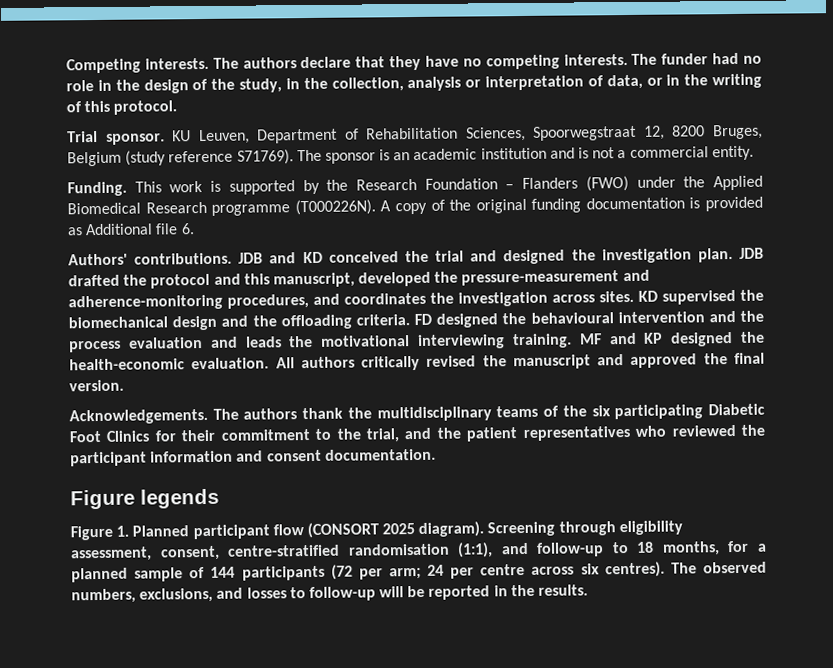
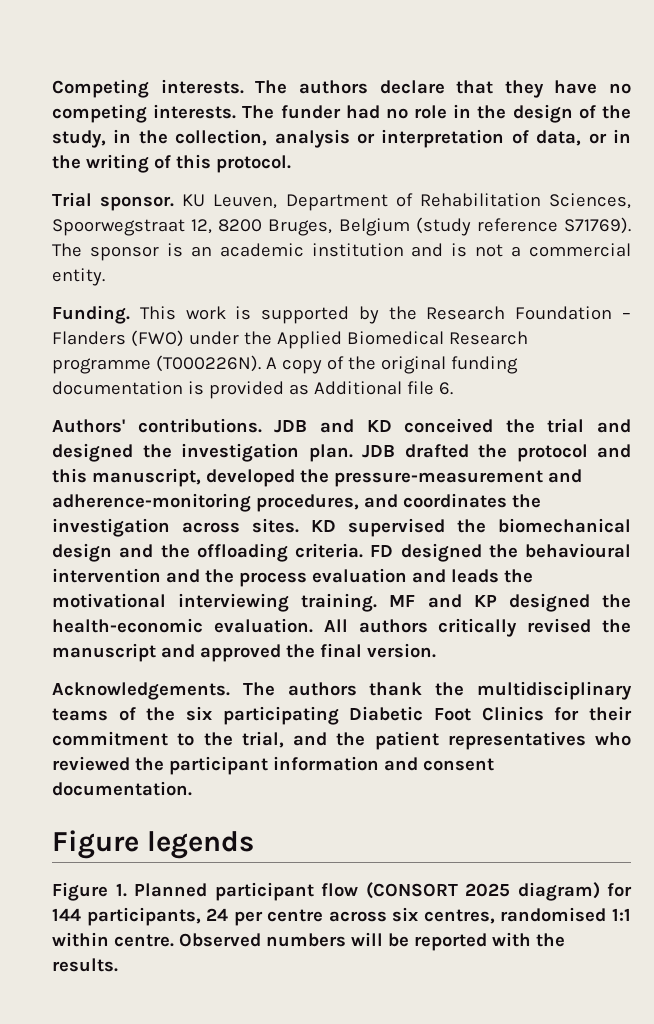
[418,520,683,537] [70,540,767,562] [71,564,421,583] diagram). Screening through eligibility assessment, consent, centre-stratified randomisation (1:1), and follow-up to 18 months, for a planned sample of 144 participants (72 per arm; -> [517,882,632,901] [52,907,201,926] diagram) for 144 participants,
[604,561,767,578] [71,586,376,604] centres). The observed numbers, exclusions, and losses to follow-up -> [423,907,631,924] [52,932,346,947] centres, randomised 1:1 within centre. Observed numbers
[493,585,508,597] in -> [491,932,531,947] with

